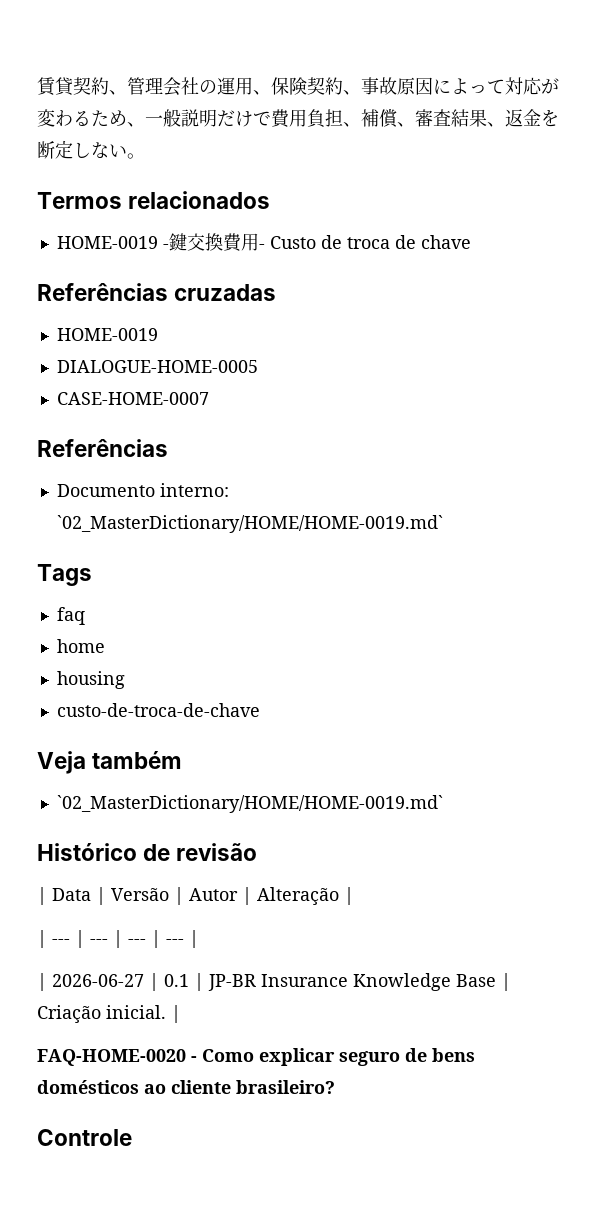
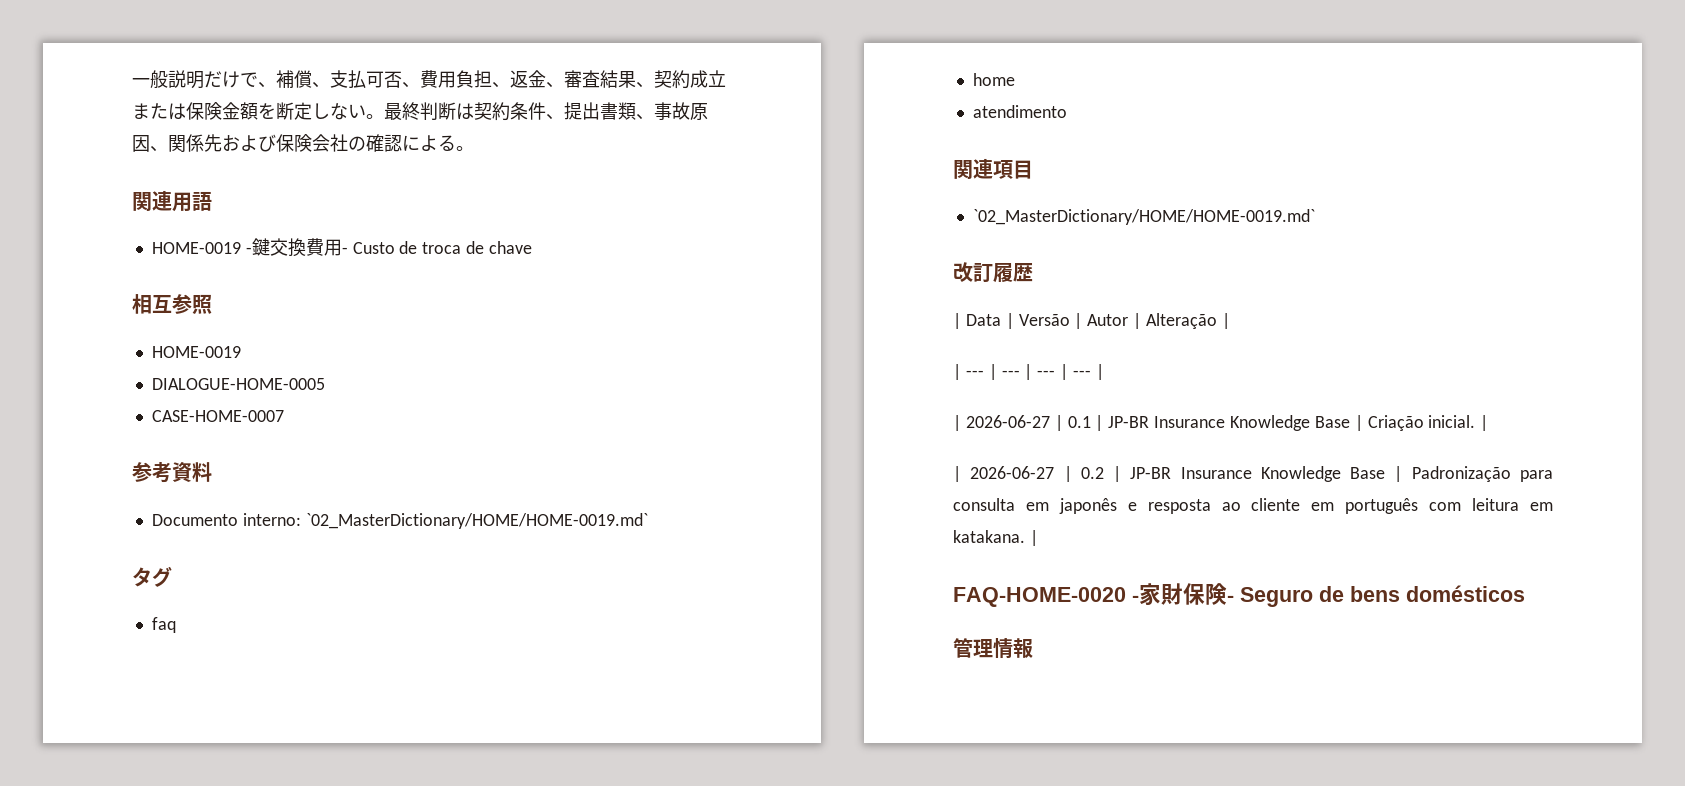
[37,77,559,96] [37,109,271,127] 賃貸契約、管理会社の運用、保険契約、事故原因によって対応が変わるため、一般説明だけで -> [132,70,420,89] 一般説明だけで、補償、支払可否、
[361,108,398,128] 補償 -> [510,70,546,88] 返金
[505,109,559,127] [37,140,145,159] [37,191,271,209] 返金を断定しない。 // Termos relacionados -> [654,70,726,89] [132,102,708,121] [132,134,474,152] [132,190,212,212] 契約成立または保険金額を断定しない。最終判断は契約条件、提出書類、事故原因、関係先および保険会社の確認による。 // 関連用語
[37,283,277,301] Referências cruzadas -> [132,294,212,314] 相互参照
[37,439,168,457] Referências -> [132,462,212,483] 参考資料
[37,564,92,586] Tags -> [132,566,172,587] タグ
[56,671,125,689] [56,703,260,717] [37,751,183,774] [56,795,443,813] [37,843,258,861] housing // custo-de-troca-de-chave // Veja também // `02_MasterDictionary/HOME/HOME-0019.md` // Histórico de revisão -> [972,105,1067,118] [953,158,1033,179] [972,209,1315,225] [953,262,1033,283] atendimento // 関連項目 // `02_MasterDictionary/HOME/HOME-0019.md` // 改訂履歴
[37,1048,400,1066] FAQ-HOME-0020 - Como explicar seguro -> [953,466,1553,482] [953,498,1553,514] [953,530,1038,546] [953,583,1313,607] | 2026-06-27 | 0.2 | JP-BR Insurance Knowledge Base | Padronização para consulta em japonês e resposta ao cliente em português com leitura em katakana. | // FAQ-HOME-0020 -家財保険- Seguro
[144,1080,335,1094] [37,1129,132,1146] ao cliente brasileiro? // Controle -> [953,638,1033,659] // 管理情報

